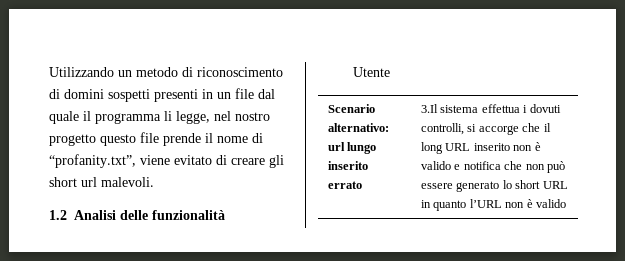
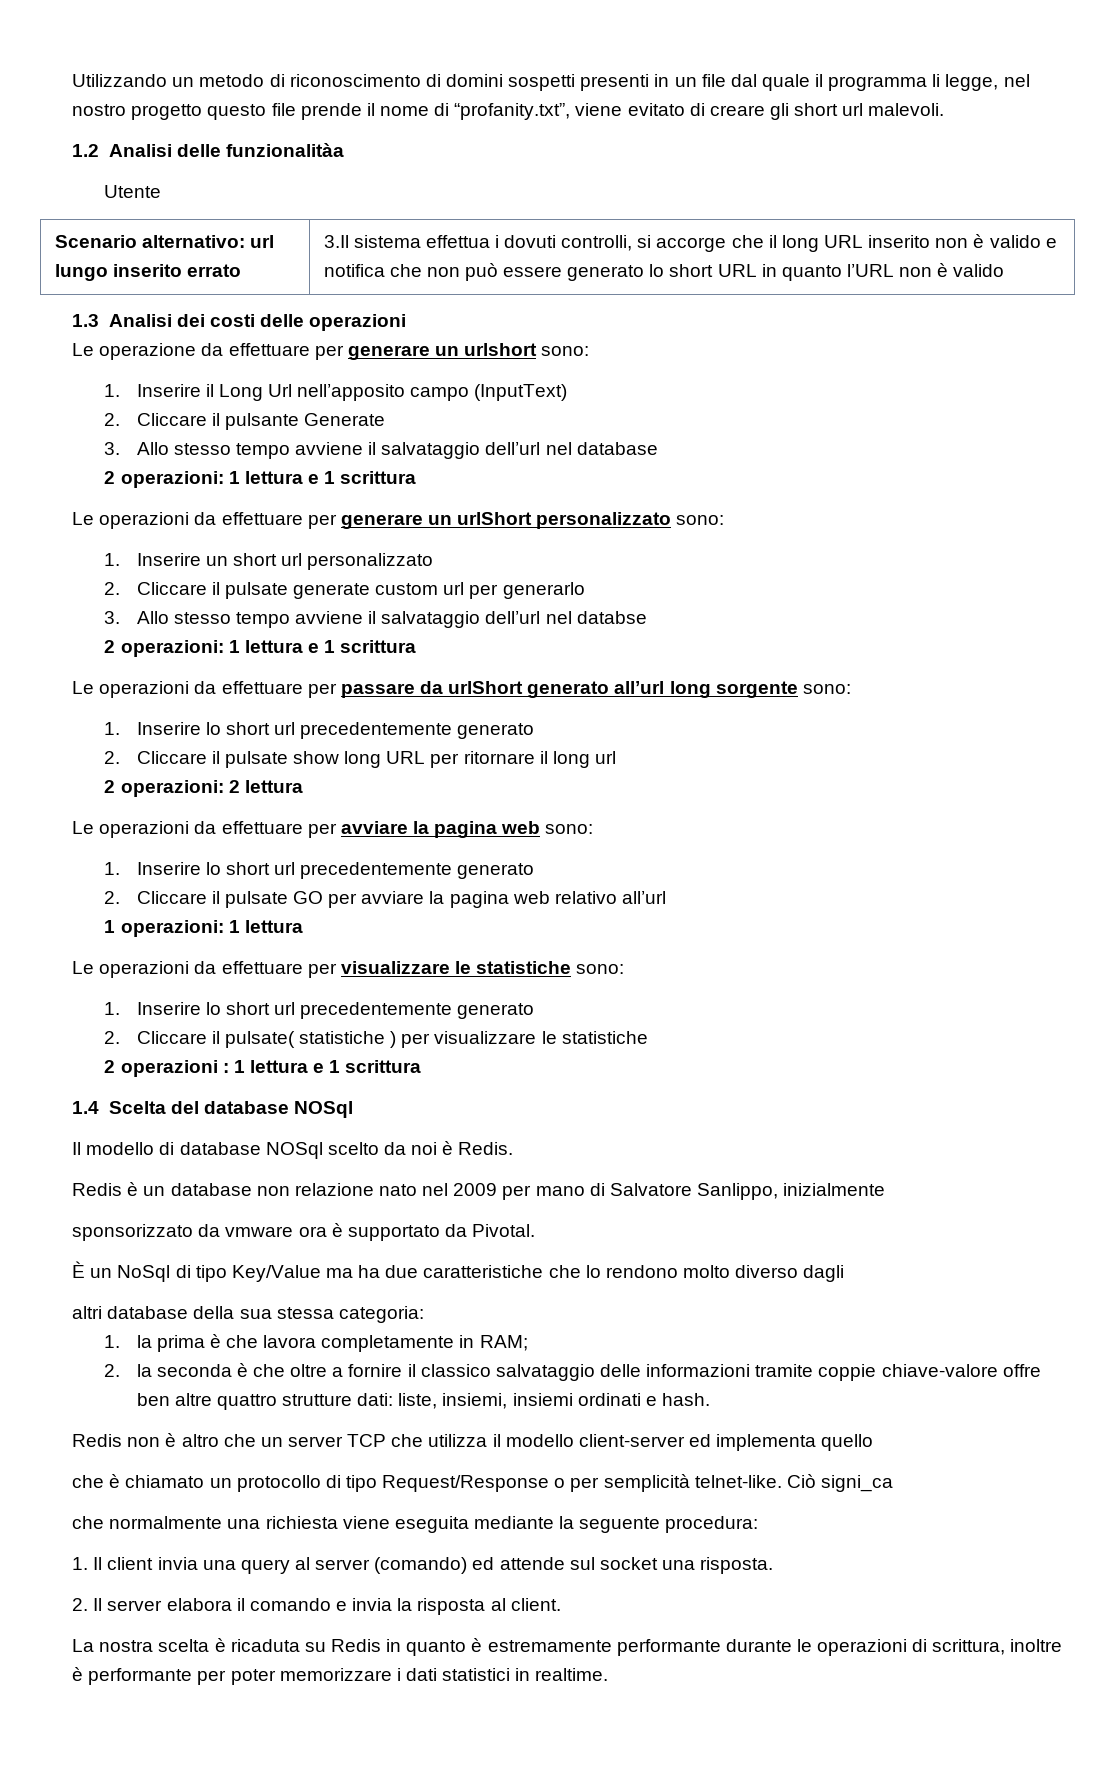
[152,210,226,220] funzionalità -> [225,143,344,157] funzionalitàa
(566, 203) none -> [72,314,407,331] [72,343,590,360] [104,384,568,401] [104,413,386,430] [104,442,658,459] [104,471,417,488] [72,512,725,529] [104,553,434,570] [104,582,585,599] [104,611,647,628] [104,640,417,657] [72,681,851,698] [104,722,535,739] [104,751,616,768] [104,780,303,797] [72,821,594,838] [104,862,535,879] [104,891,666,908] [104,920,303,937] [72,961,625,978] [104,1002,535,1019] [104,1031,648,1048] [104,1060,422,1077] [72,1101,354,1118] [72,1141,514,1159] [72,1182,886,1200] [72,1223,536,1241] [72,1261,845,1282] [72,1306,424,1323] [104,1334,528,1352] [104,1363,1041,1381] [136,1393,710,1410] [72,1433,874,1451] [72,1474,893,1492] [72,1516,759,1533] [72,1557,774,1574] [72,1598,561,1615] [72,1638,1063,1656] [72,1667,609,1685] // 1.3 Analisi dei costi delle operazioni // Le operazione da effettuare per generare un urlshort sono: // 1. Inserire il Long Url nell’apposito campo (InputText) // 2. Cliccare il pulsante Generate // 3. Allo stesso tempo avviene il salvataggio dell’url nel database // 2 operazioni: 1 lettura e 1 scrittura // Le operazioni da effettuare per generare un urlShort personalizzato sono: // 1. Inserire un short url personalizzato // 2. Cliccare il pulsate generate custom url per generarlo // 3. Allo stesso tempo avviene il salvataggio dell’url nel databse // 2 operazioni: 1 lettura e 1 scrittura // Le operazioni da effettuare per passare da urlShort generato all’url long sorgente sono: // 1. Inserire lo short url precedentemente generato // 2. Cliccare il pulsate show long URL per ritornare il long url // 2 operazioni: 2 lettura // Le operazioni da effettuare per avviare la pagina web sono: // 1. Inserire lo short url precedentemente generato // 2. Cliccare il pulsate GO per avviare la pagina web relativo all’url // 1 operazioni: 1 lettura // Le operazioni da effettuare per visualizzare le statistiche sono: // 1. Inserire lo short url precedentemente generato // 2. Cliccare il pulsate( statistiche ) per visualizzare le statistiche // 2 operazioni : 1 lettura e 1 scrittura // 1.4 Scelta del database NOSql // Il modello di database NOSql scelto da noi è Redis. // Redis è un database non relazione nato nel 2009 per mano di Salvatore Sanlippo, inizialmente // sponsorizzato da vmware ora è supportato da Pivotal. // È un NoSql di tipo Key/Value ma ha due caratteristiche che lo rendono molto diverso dagli // altri database della sua stessa categoria: // 1. la prima è che lavora completamente in RAM; // 2. la seconda è che oltre a fornire il classico salvataggio delle informazioni tramite coppie chiave-valore offre ben altre quattro strutture dati: liste, insiemi, insiemi ordinati e hash. // Redis non è altro che un server TCP che utilizza il modello client-server ed implementa quello // che è chiamato un protocollo di tipo Request/Response o per semplicità telnet-like. Ciò signi_ca // che normalmente una richiesta viene eseguita mediante la seguente procedura: // 1. Il client invia una query al server (comando) ed attende sul socket una risposta. // 2. Il server elabora il comando e invia la risposta al client. // La nostra scelta è ricaduta su Redis in quanto è estremamente performante durante le operazioni di scrittura, inoltre è performante per poter memorizzare i dati statistici in realtime.

